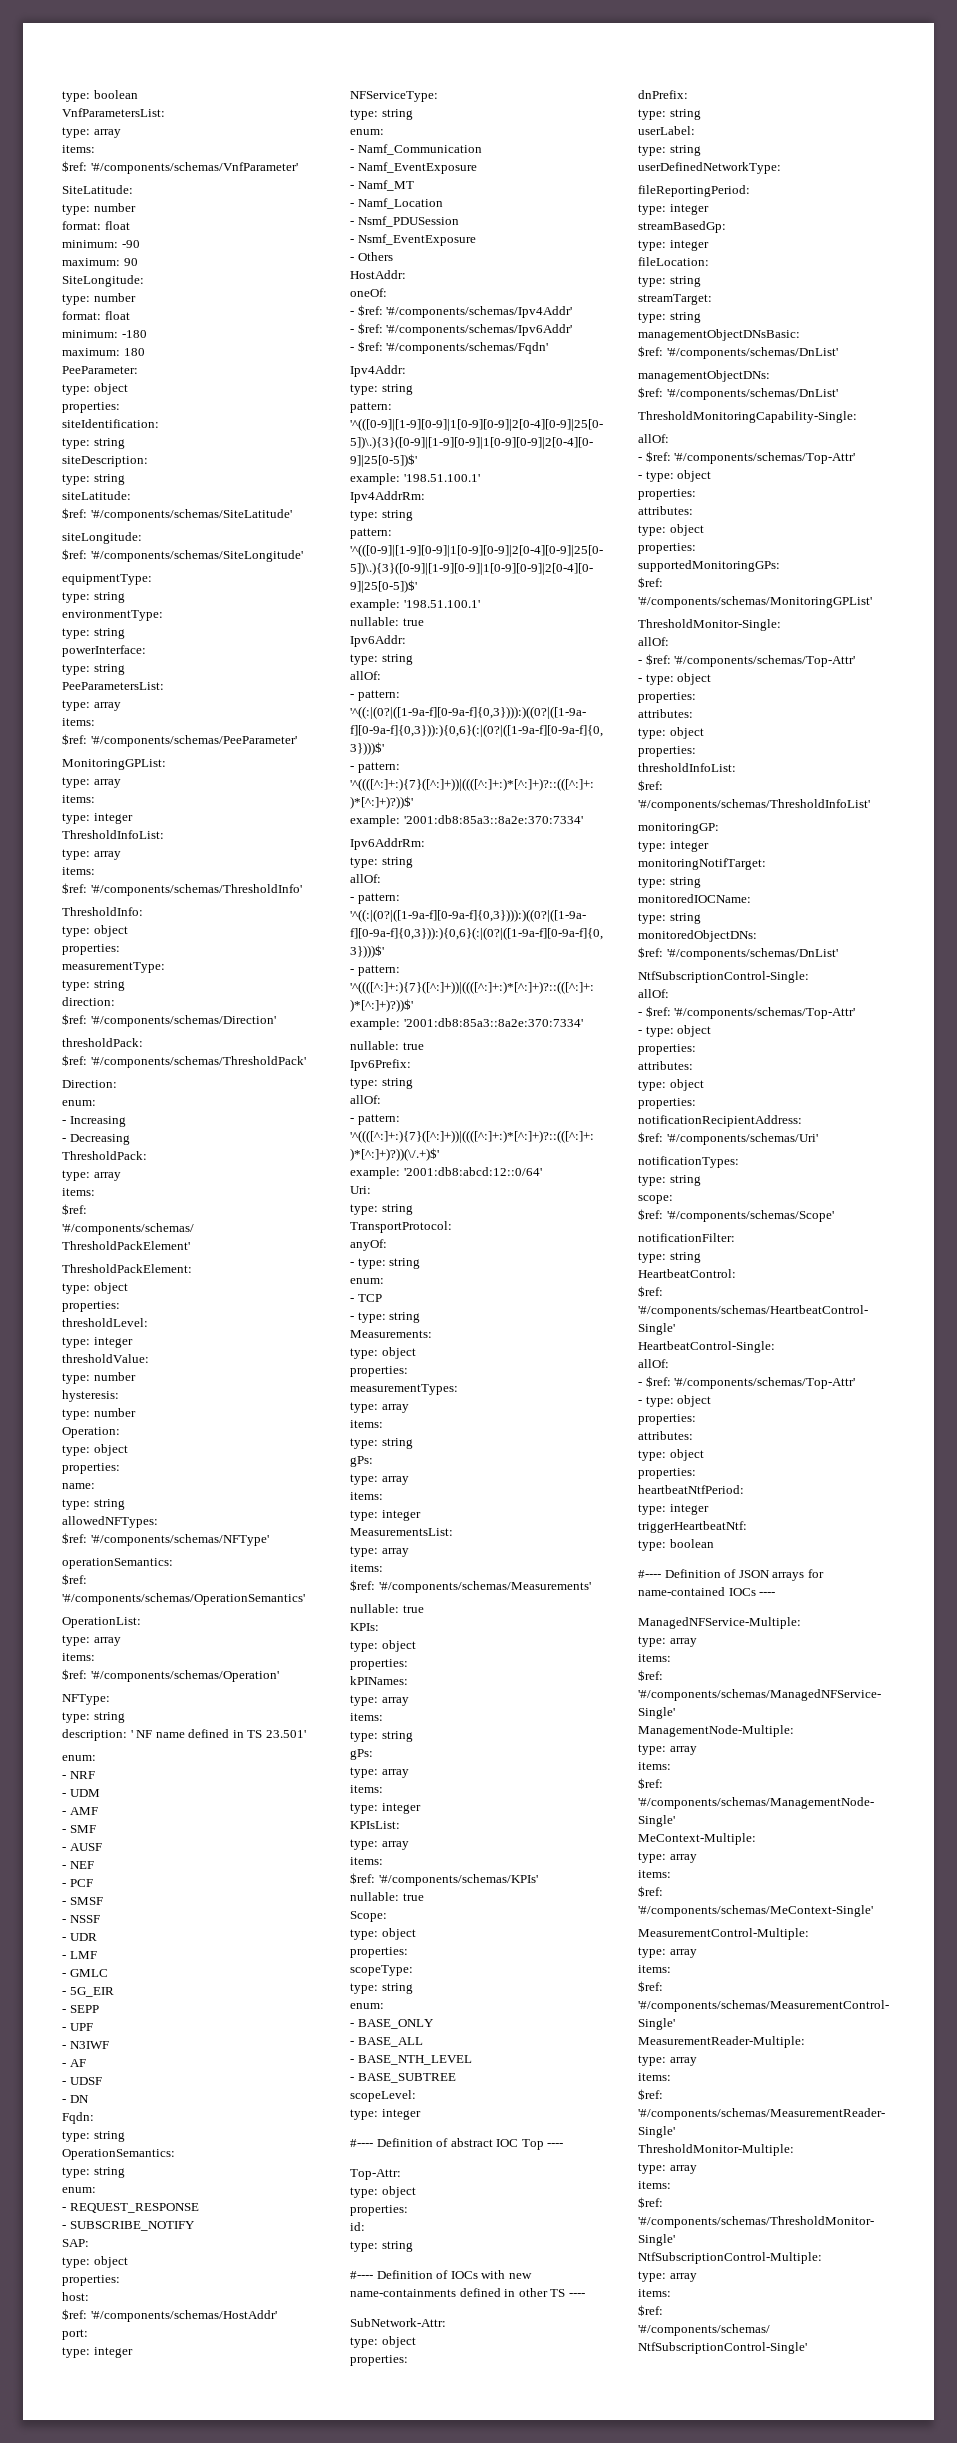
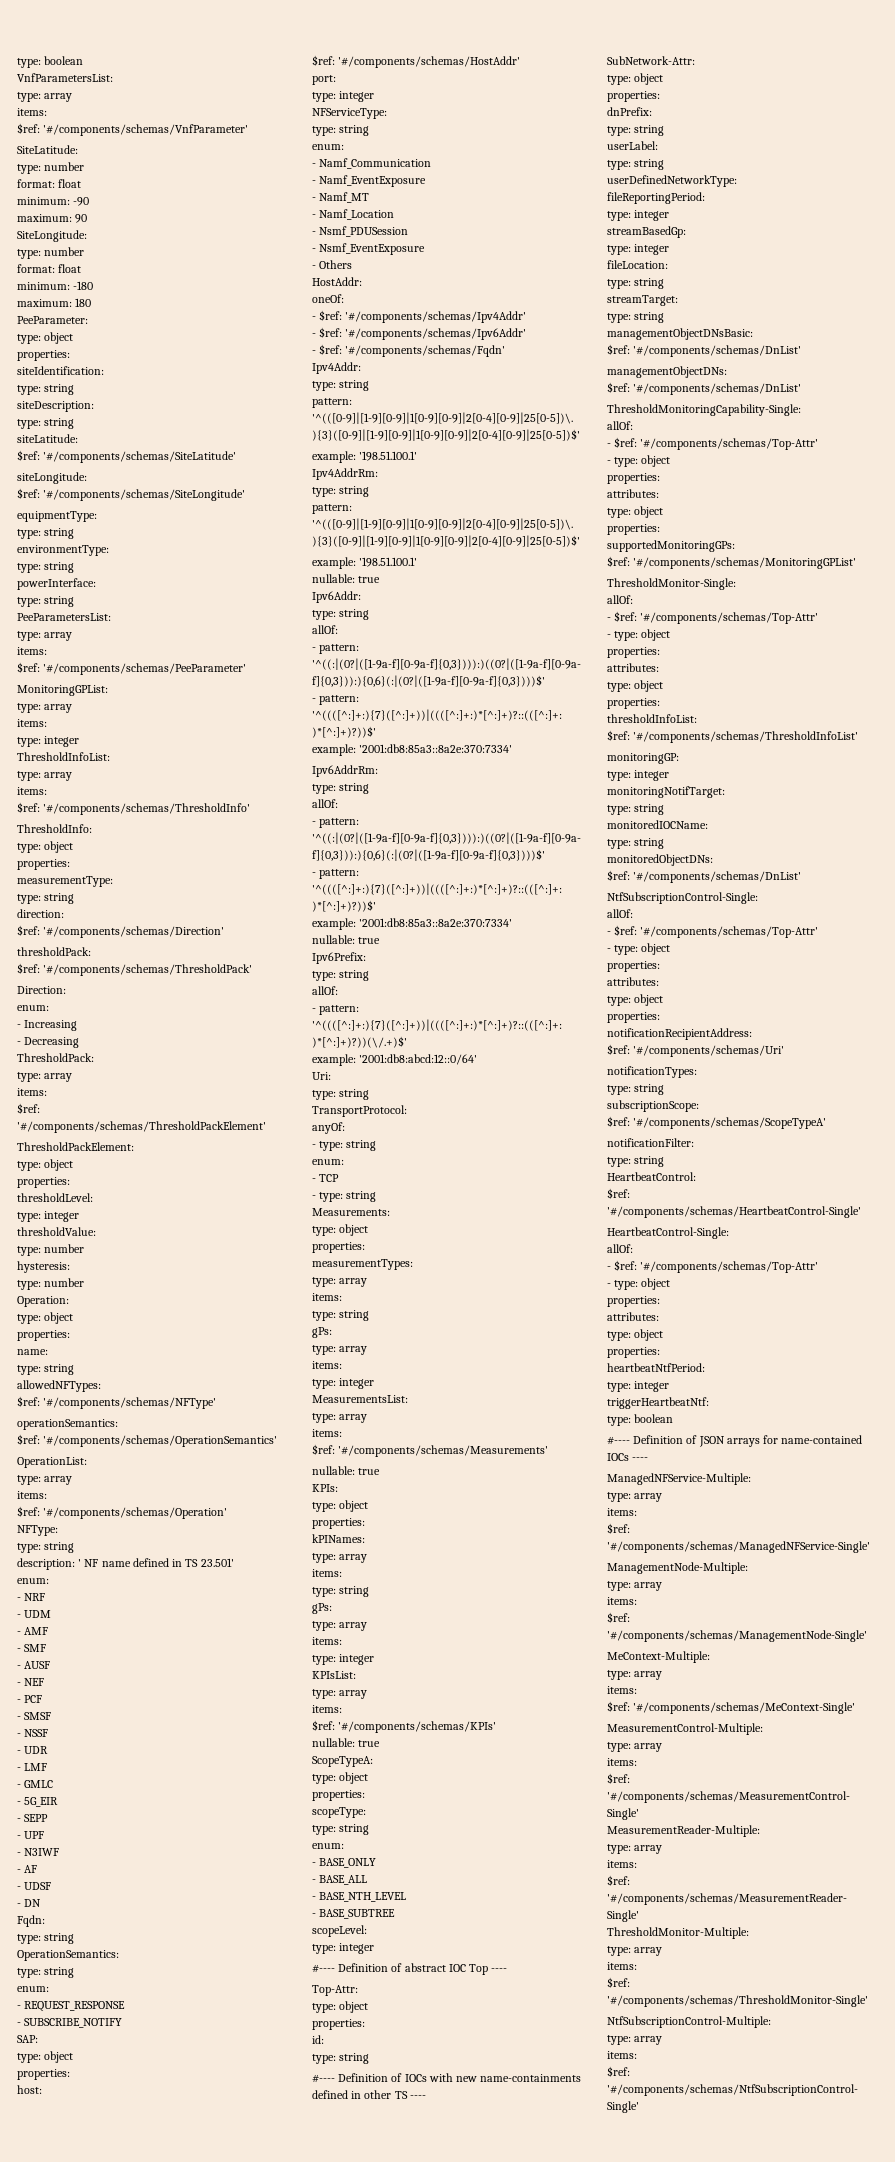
[350,1911,387,1922] Scope: -> [312,1756,373,1767] ScopeTypeA:
[638,1195,673,1204] [638,1209,834,1222] scope: // $ref: '#/components/schemas/Scope' -> [607,1100,699,1112] [607,1116,827,1129] subscriptionScope: // $ref: '#/components/schemas/ScopeTypeA'

